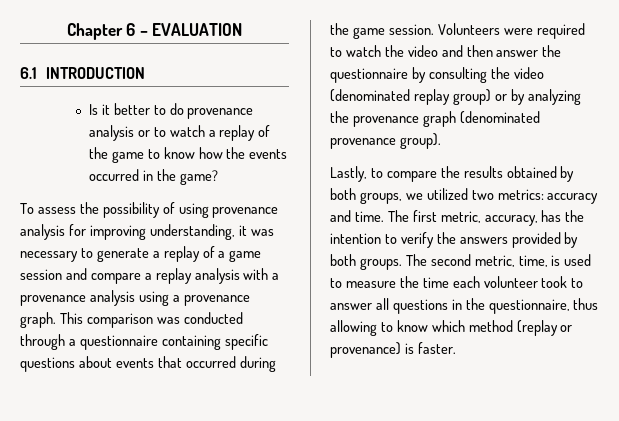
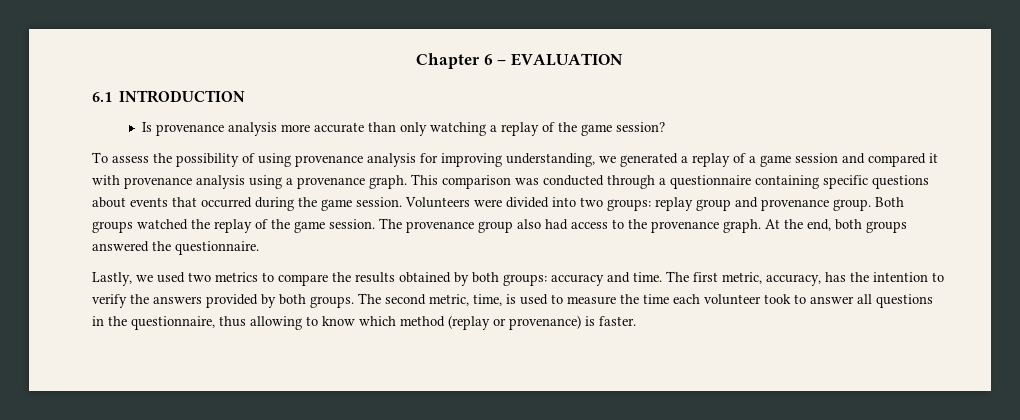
[101,103,254,119] [88,125,205,141] it better to do provenance analysis or to watch -> [155,122,486,136] provenance analysis more accurate than only watching
[147,147,288,159] [88,169,218,185] to know how the events occurred in the game? -> [615,122,665,132] session?
[238,225,274,236] [20,248,149,262] it was necessary to generate -> [599,153,678,167] we generated
[90,268,280,284] compare a replay analysis with a -> [868,153,938,167] [92,175,120,185] compared it with
[536,23,585,39] [330,45,562,57] [330,67,544,83] [330,89,581,105] [330,111,540,127] [330,133,441,149] [330,166,367,182] required to watch the video and then answer the questionnaire by consulting the video (denominated replay group) or by analyzing the provenance graph (denominated provenance group). // Lastly, -> [506,197,904,211] [92,218,907,233] [92,241,259,255] [92,272,258,286] divided into two groups: replay group and provenance group. Both groups watched the replay of the game session. The provenance group also had access to the provenance graph. At the end, both groups answered the questionnaire. // Lastly, we used two metrics
[359,188,544,204] groups, we utilized two metrics: -> [503,274,547,286] groups:

